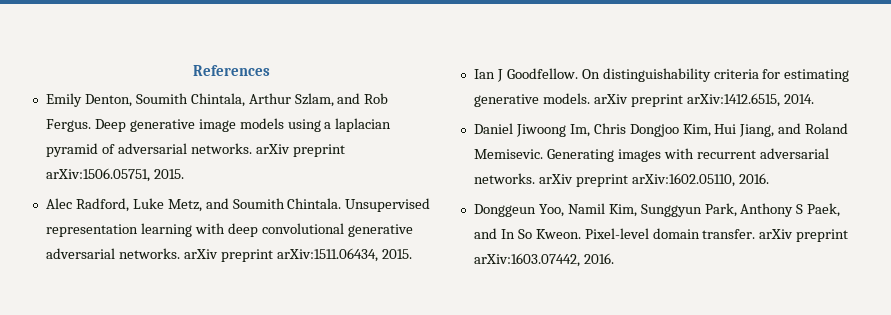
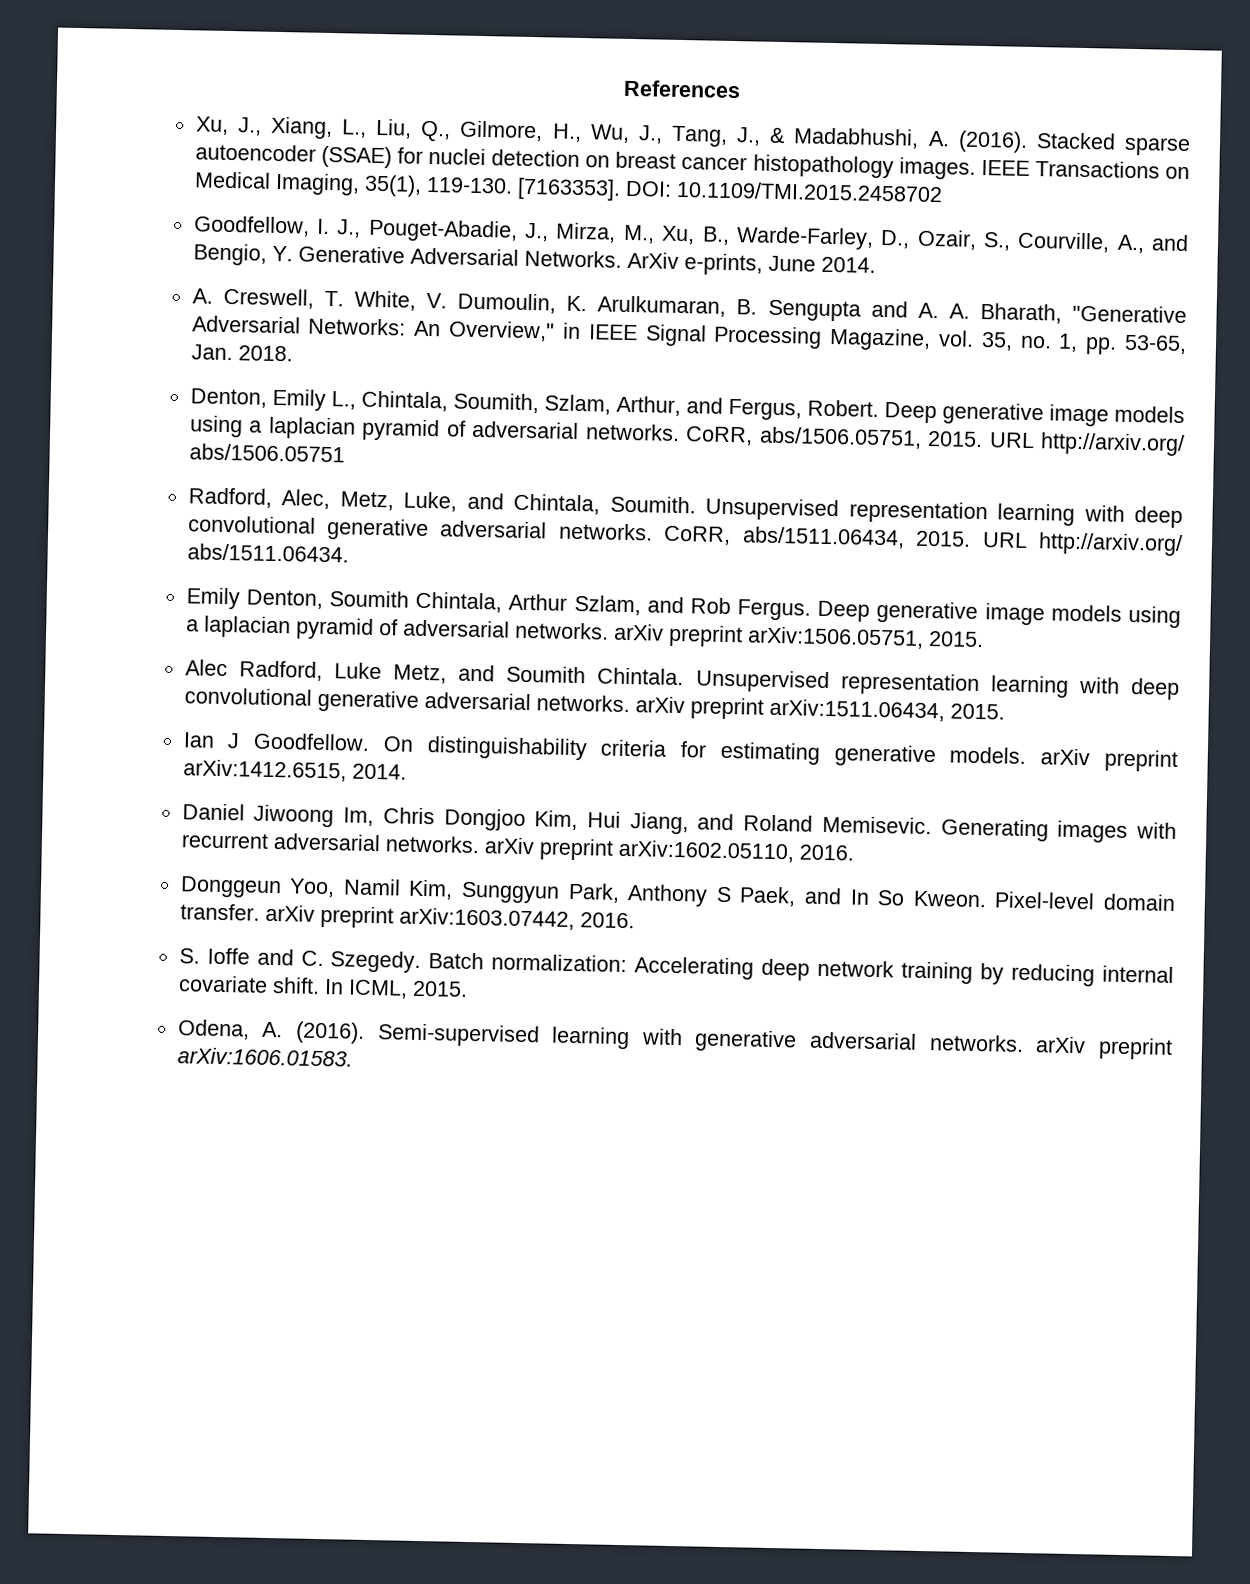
(270, 70) none -> [194,116,1191,157] [194,143,1190,180] [193,171,943,203] [193,215,1190,254] [192,243,876,276] [191,287,1187,324] [191,315,1188,355] [190,344,293,362] [189,388,1185,427] [188,415,1185,457] [188,443,345,463] [187,487,1183,529] [187,515,1184,557] [186,543,349,563] // Xu, J., Xiang, L., Liu, Q., Gilmore, H., Wu, J., Tang, J., & Madabhushi, A. (2016). Stacked sparse autoencoder (SSAE) for nuclei detection on breast cancer histopathology images. IEEE Transactions on Medical Imaging, 35(1), 119-130. [7163353]. DOI: 10.1109/TMI.2015.2458702 // Goodfellow, I. J., Pouget-Abadie, J., Mirza, M., Xu, B., Warde-Farley, D., Ozair, S., Courville, A., and Bengio, Y. Generative Adversarial Networks. ArXiv e-prints, June 2014. // A. Creswell, T. White, V. Dumoulin, K. Arulkumaran, B. Sengupta and A. A. Bharath, "Generative Adversarial Networks: An Overview," in IEEE Signal Processing Magazine, vol. 35, no. 1, pp. 53-65, Jan. 2018. // Denton, Emily L., Chintala, Soumith, Szlam, Arthur, and Fergus, Robert. Deep generative image models using a laplacian pyramid of adversarial networks. CoRR, abs/1506.05751, 2015. URL http://arxiv.org/ abs/1506.05751 // Radford, Alec, Metz, Luke, and Chintala, Soumith. Unsupervised representation learning with deep convolutional generative adversarial networks. CoRR, abs/1511.06434, 2015. URL http://arxiv.org/ abs/1511.06434.
(614, 258) none -> [178,947,1175,987] [177,975,468,999] [177,1019,1173,1060] [176,1047,353,1067] // S. Ioffe and C. Szegedy. Batch normalization: Accelerating deep network training by reducing internal covariate shift. In ICML, 2015. // Odena, A. (2016). Semi-supervised learning with generative adversarial networks. arXiv preprint arXiv:1606.01583.

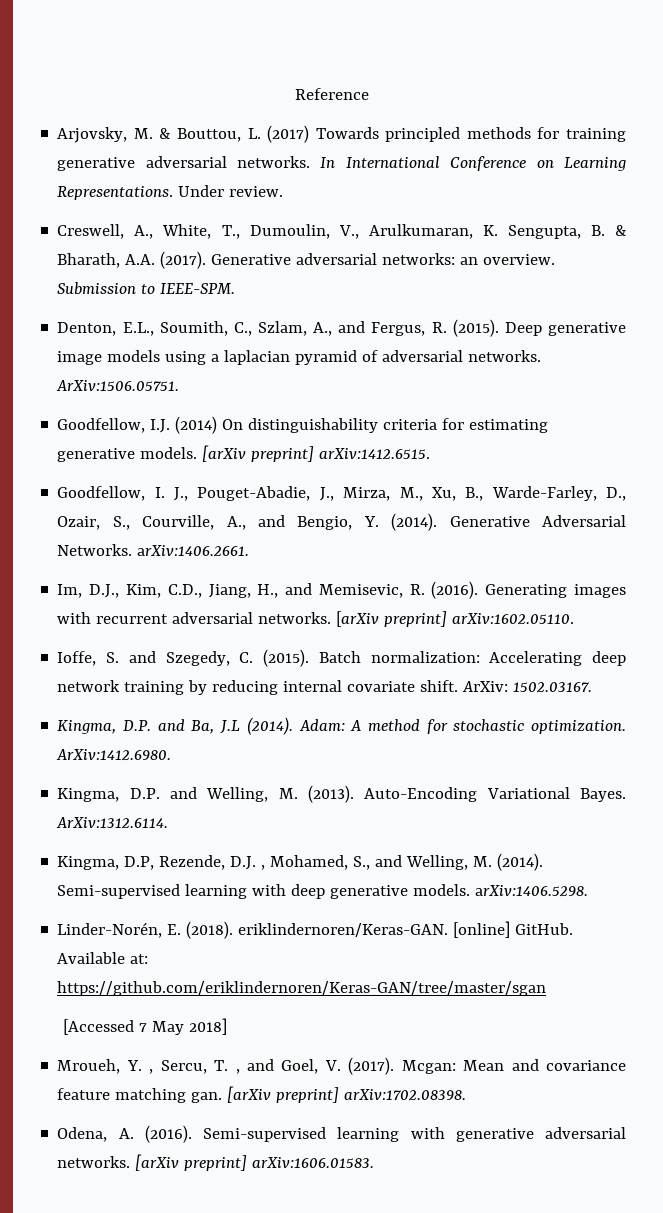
[623,79,741,99] [194,116,1191,157] [194,143,1190,180] [193,171,943,203] References // Xu, J., Xiang, L., Liu, Q., Gilmore, H., Wu, J., Tang, J., & Madabhushi, A. (2016). Stacked sparse autoencoder (SSAE) for nuclei detection on breast cancer histopathology images. IEEE Transactions on Medical Imaging, 35(1), 119-130. [7163353]. DOI: 10.1109/TMI.2015.2458702 -> [294,88,369,100] [57,125,626,143] [57,156,626,171] [57,185,284,200] [57,224,626,239] [57,251,556,269] [57,282,236,295] [57,319,626,337] [57,350,542,365] [56,380,180,391] [57,416,549,434] [57,445,431,462] Reference // Arjovsky, M. & Bouttou, L. (2017) Towards principled methods for training generative adversarial networks. In International Conference on Learning Representations. Under review. // Creswell, A., White, T., Dumoulin, V., Arulkumaran, K. Sengupta, B. & Bharath, A.A. (2017). Generative adversarial networks: an overview. Submission to IEEE-SPM. // Denton, E.L., Soumith, C., Szlam, A., and Fergus, R. (2015). Deep generative image models using a laplacian pyramid of adversarial networks. ArXiv:1506.05751. // Goodfellow, I.J. (2014) On distinguishability criteria for estimating generative models. [arXiv preprint] arXiv:1412.6515.
(293, 253) none -> [391,513,438,531] (2014).
[626,251,876,276] [191,287,1187,324] [191,315,1188,355] [190,344,293,362] [189,388,1185,427] [188,415,1185,457] [188,443,345,463] [187,487,1183,529] [187,515,1184,557] [186,543,349,563] [185,587,1181,629] [185,615,984,649] [184,659,1180,701] [183,687,1005,722] [182,732,1178,772] [182,759,407,782] [181,803,932,835] ArXiv e-prints, June 2014. // A. Creswell, T. White, V. Dumoulin, K. Arulkumaran, B. Sengupta and A. A. Bharath, "Generative Adversarial Networks: An Overview," in IEEE Signal Processing Magazine, vol. 35, no. 1, pp. 53-65, Jan. 2018. // Denton, Emily L., Chintala, Soumith, Szlam, Arthur, and Fergus, Robert. Deep generative image models using a laplacian pyramid of adversarial networks. CoRR, abs/1506.05751, 2015. URL http://arxiv.org/ abs/1506.05751 // Radford, Alec, Metz, Luke, and Chintala, Soumith. Unsupervised representation learning with deep convolutional generative adversarial networks. CoRR, abs/1511.06434, 2015. URL http://arxiv.org/ abs/1511.06434. // Emily Denton, Soumith Chintala, Arthur Szlam, and Rob Fergus. Deep generative image models using a laplacian pyramid of adversarial networks. arXiv preprint arXiv:1506.05751, 2015. // Alec Radford, Luke Metz, and Soumith Chintala. Unsupervised representation learning with deep convolutional generative adversarial networks. arXiv preprint arXiv:1511.06434, 2015. // Ian J Goodfellow. On distinguishability criteria for estimating generative models. arXiv preprint arXiv:1412.6515, 2014. // Daniel Jiwoong Im, Chris Dongjoo Kim, Hui Jiang, and Roland Memisevic. -> [137,545,250,557] [57,581,479,599] arXiv:1406.2661. // Im, D.J., Kim, C.D., Jiang, H., and Memisevic, R. (2016).
[483,837,854,863] [179,876,1176,911] [179,903,635,931] [178,947,422,973] arXiv preprint arXiv:1602.05110, 2016. // Donggeun Yoo, Namil Kim, Sunggyun Park, Anthony S Paek, and In So Kweon. Pixel-level domain transfer. arXiv preprint arXiv:1603.07442, 2016. // S. Ioffe and C. Szegedy. -> [336,611,575,627] [57,649,310,667] [arXiv preprint] arXiv:1602.05110. // Ioffe, S. and Szegedy, C. (2015).
[323,979,468,999] In ICML, 2015. -> [462,681,593,693] [57,717,626,735] [56,749,172,761] [57,785,626,803] [56,817,169,829] [57,853,544,871] [57,884,589,899] [57,921,574,939] [57,952,149,964] [57,981,547,996] [62,1018,227,1035] [57,1057,626,1075] [57,1086,467,1103] ArXiv: 1502.03167. // Kingma, D.P. and Ba, J.L (2014). Adam: A method for stochastic optimization. ArXiv:1412.6980. // Kingma, D.P. and Welling, M. (2013). Auto-Encoding Variational Bayes. ArXiv:1312.6114. // Kingma, D.P, Rezende, D.J. , Mohamed, S., and Welling, M. (2014). Semi-supervised learning with deep generative models. arXiv:1406.5298. // Linder-Norén, E. (2018). eriklindernoren/Keras-GAN. [online] GitHub. Available at: https://github.com/eriklindernoren/Keras-GAN/tree/master/sgan // [Accessed 7 May 2018] // Mroueh, Y. , Sercu, T. , and Goel, V. (2017). Mcgan: Mean and covariance feature matching gan. [arXiv preprint] arXiv:1702.08398.
[1035,1036,1173,1060] arXiv preprint -> [135,1154,248,1171] [arXiv preprint]

